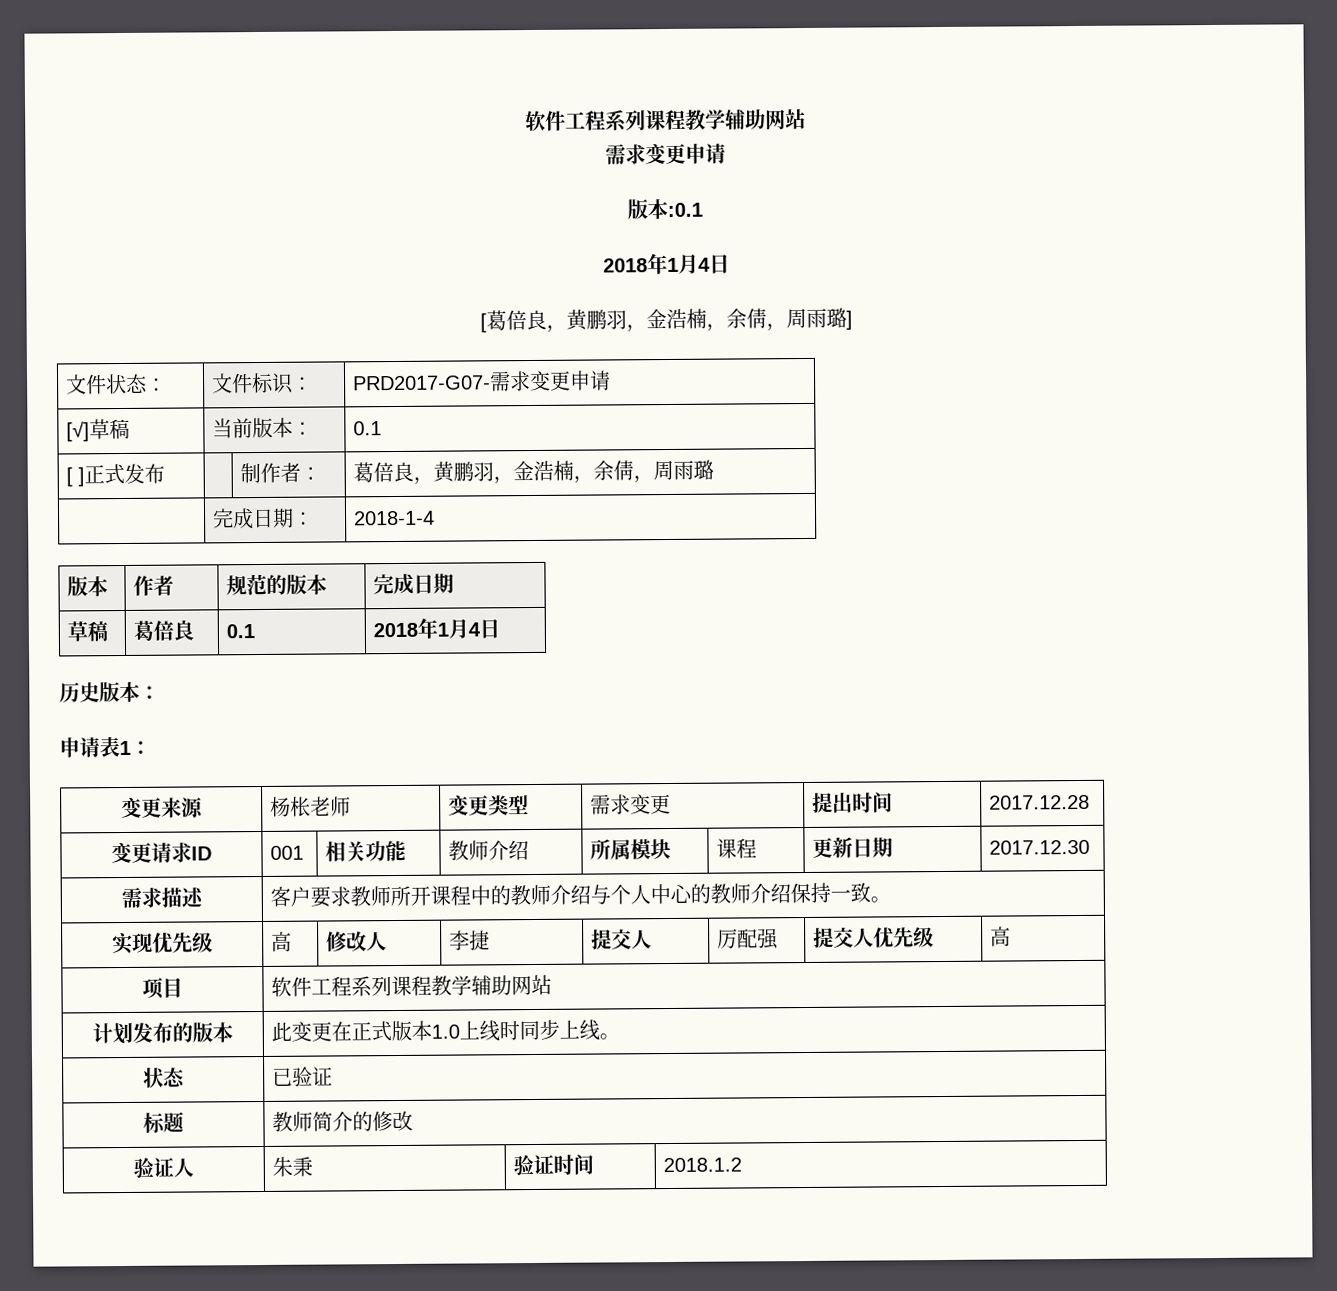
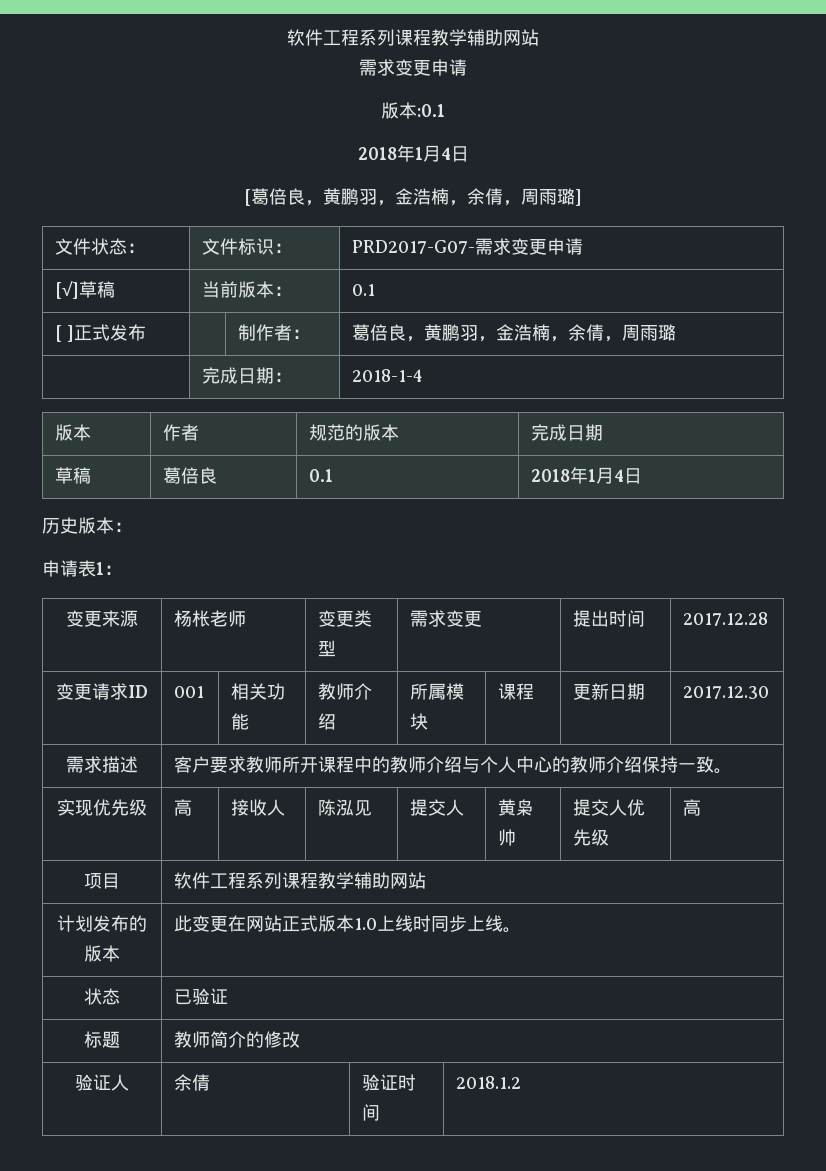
[326,931,388,952] [449,930,491,951] 修改人 | 李捷 -> [230,799,285,816] [317,799,372,816] 接收人 | 陈泓见
[717,928,780,950] 厉配强 -> [497,799,534,816] [497,829,516,846] 黄枭帅
(353, 1031) none -> [245,915,282,932] 网站
[272,1156,314,1177] 朱秉 -> [173,1074,210,1091] 余倩

